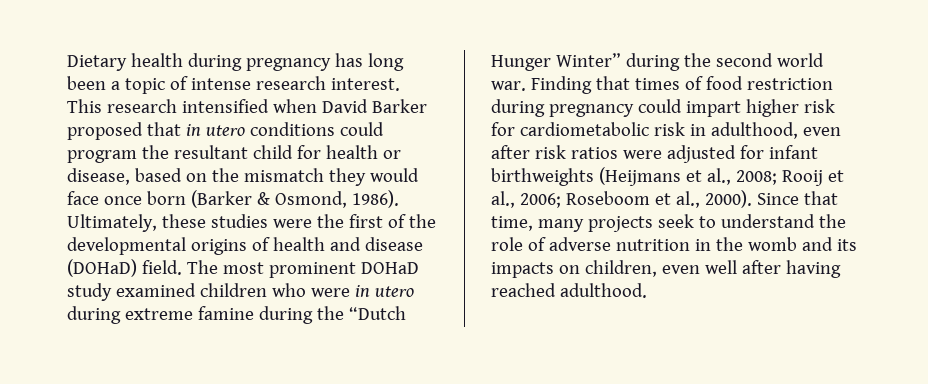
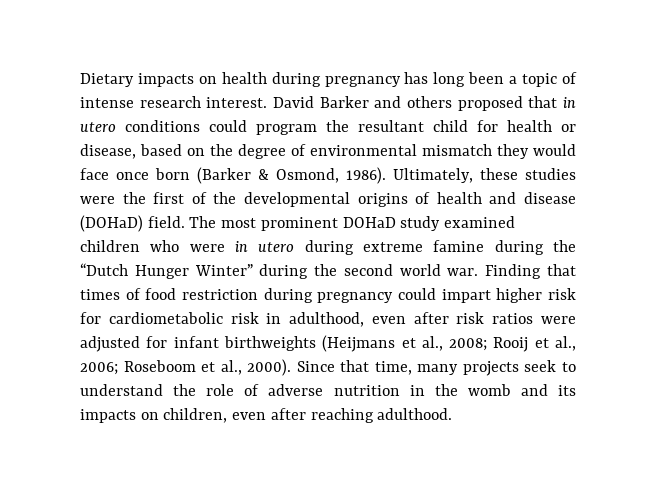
(127, 63) none -> [137,73,217,87] impacts on
[67,99,427,113] This research intensified when David Barker -> [273,96,452,108] David Barker and others
(239, 175) none -> [238,144,417,159] degree of environmental
[704,260,841,278] [491,283,556,297] well after having reached -> [270,408,374,423] after reaching

